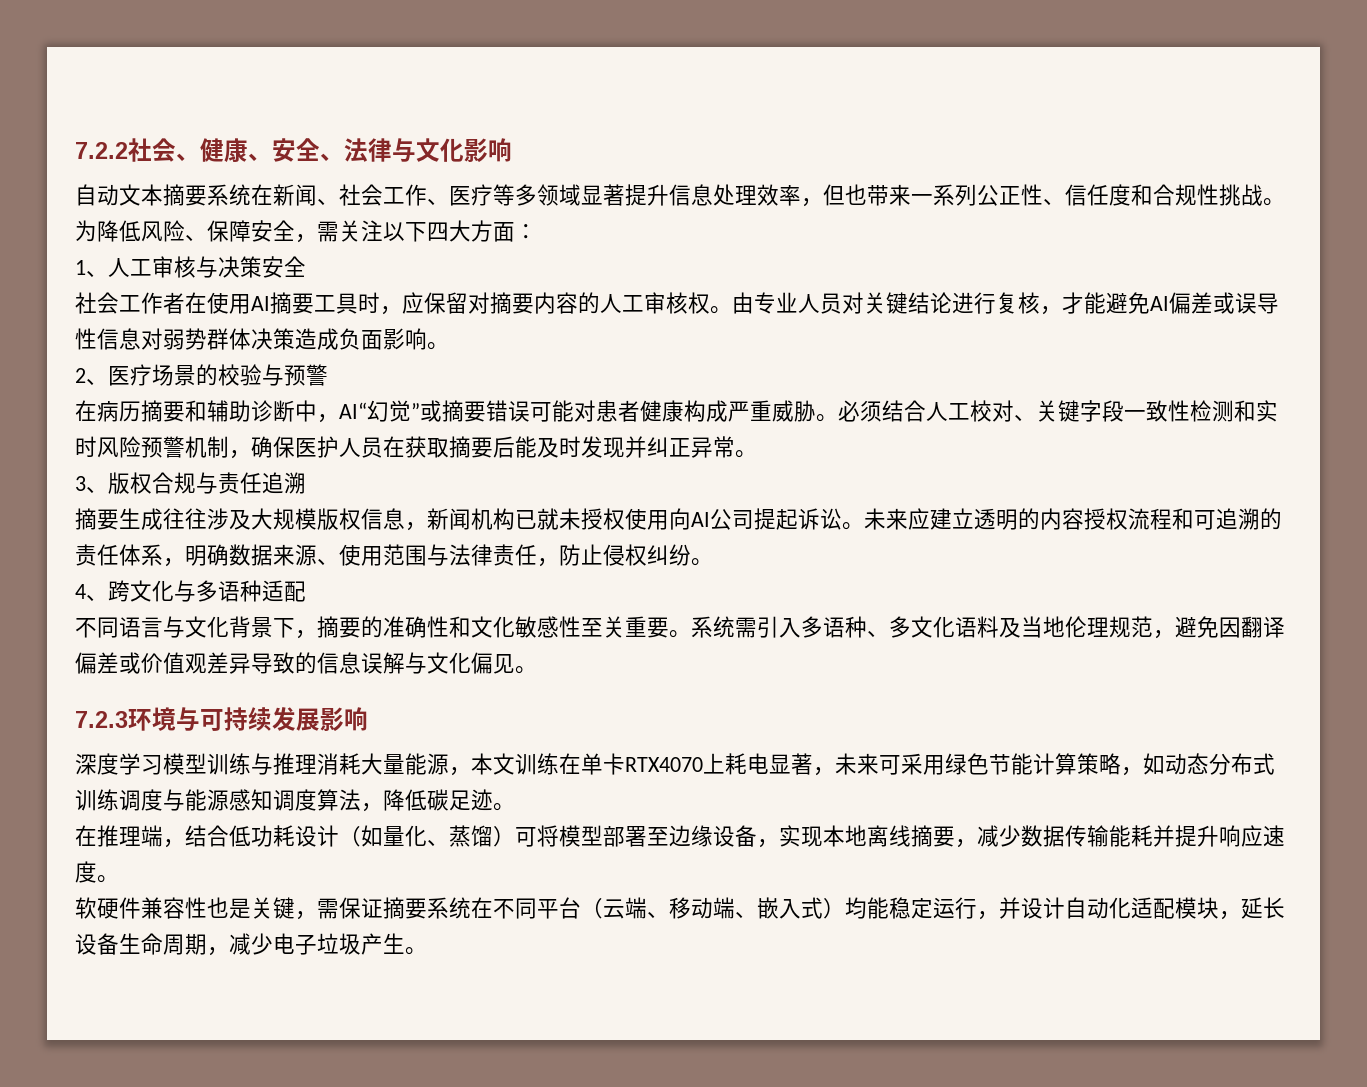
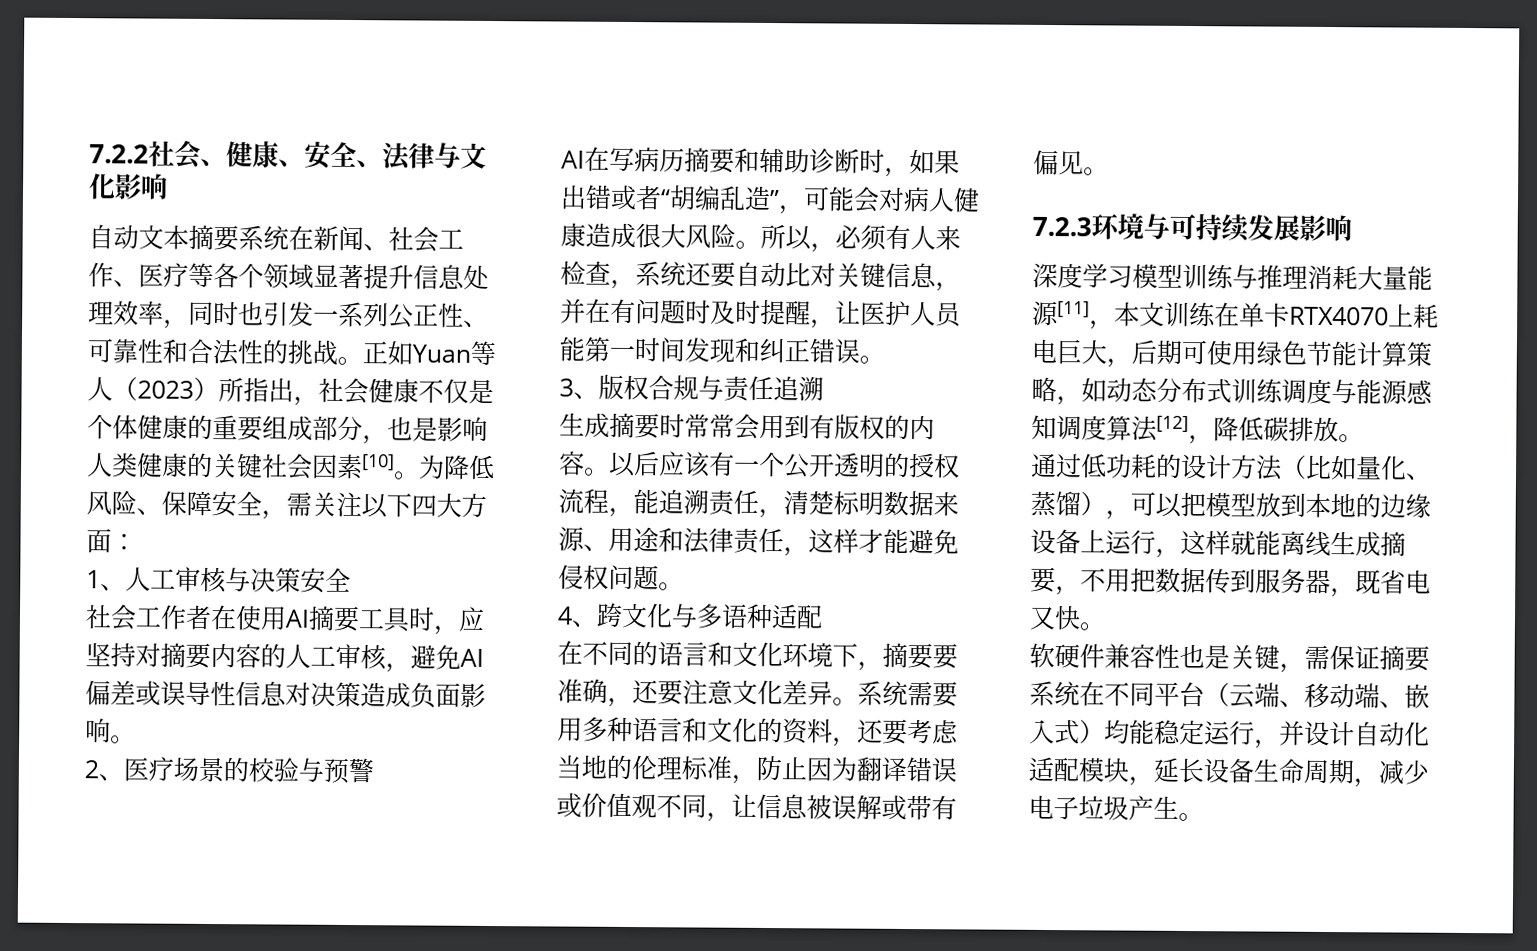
[515,184,537,206] 多 -> [213,263,264,289] 各个
[823,184,911,206] 但也带来 -> [188,301,314,327] 同时也引发
[1065,184,1263,206] 信任度和合规性挑战 -> [87,338,496,366] [87,376,494,406] [87,414,488,445] [86,452,395,480] 可靠性和合法性的挑战。正如Yuan等人（2023）所指出，社会健康不仅是个体健康的重要组成部分，也是影响人类健康的关键社会因素[10]
[424,292,468,314] 保留 -> [85,642,136,668] 坚持
[688,292,1106,315] 权。由专业人员对关键结论进行复核，才能 -> [385,663,411,673] ，
[163,328,251,350] 弱势群体 -> (311, 694) none
[75,400,97,421] 在 -> [561,146,635,173] AI在写
[295,400,1278,423] [75,436,735,459] 中，AI“幻觉”或摘要错误可能对患者健康构成严重威胁。必须结合人工校对、关键字段一致性检测和实时风险预警机制，确保医护人员在获取摘要后能及时发现并纠正异常 -> [859,148,960,177] [560,184,980,215] [560,222,961,253] [560,260,961,292] [560,298,963,329] [559,336,860,364] 时，如果出错或者“胡编乱造”，可能会对病人健康造成很大风险。所以，必须有人来检查，系统还要自动比对关键信息，并在有问题时及时提醒，让医护人员能第一时间发现和纠正错误
[75,508,1282,531] [75,544,691,567] 摘要生成往往涉及大规模版权信息，新闻机构已就未授权使用向AI公司提起诉讼。未来应建立透明的内容授权流程和可追溯的责任体系，明确数据来源、使用范围与法律责任，防止侵权纠纷 -> [559,412,935,441] [558,450,960,479] [558,488,959,519] [558,526,959,557] [558,564,659,591] 生成摘要时常常会用到有版权的内容。以后应该有一个公开透明的授权流程，能追溯责任，清楚标明数据来源、用途和法律责任，这样才能避免侵权问题
[75,616,1285,639] [75,652,471,674] 不同语言与文化背景下，摘要的准确性和文化敏感性至关重要。系统需引入多语种、多文化语料及当地伦理规范，避免因翻译偏差或价值观差异导致的信息误解与文化 -> [557,640,958,671] [557,678,958,708] [557,716,959,747] [556,754,957,784] [556,792,957,822] 在不同的语言和文化环境下，摘要要准确，还要注意文化差异。系统需要用多种语言和文化的资料，还要考虑当地的伦理标准，防止因为翻译错误或价值观不同，让信息被误解或带有
(449, 764) none -> [1057,301,1090,318] [11]
[769,753,923,776] 显著，未来可采 -> [1056,339,1232,368] 巨大，后期可使
(361, 800) none -> [1156,415,1189,433] [12]
[449,789,515,811] [75,825,1285,848] [75,861,97,883] 足迹。 // 在推理端，结合低功耗设计（如量化、蒸馏）可将模型部署至边缘设备，实现本地离线摘要，减少数据传输能耗并提升响应速度 -> [1288,416,1364,443] [1030,452,1432,481] [1030,490,1431,520] [1030,528,1406,558] [1030,566,1431,598] [1029,605,1081,631] 排放。 // 通过低功耗的设计方法（比如量化、蒸馏），可以把模型放到本地的边缘设备上运行，这样就能离线生成摘要，不用把数据传到服务器，既省电又快

